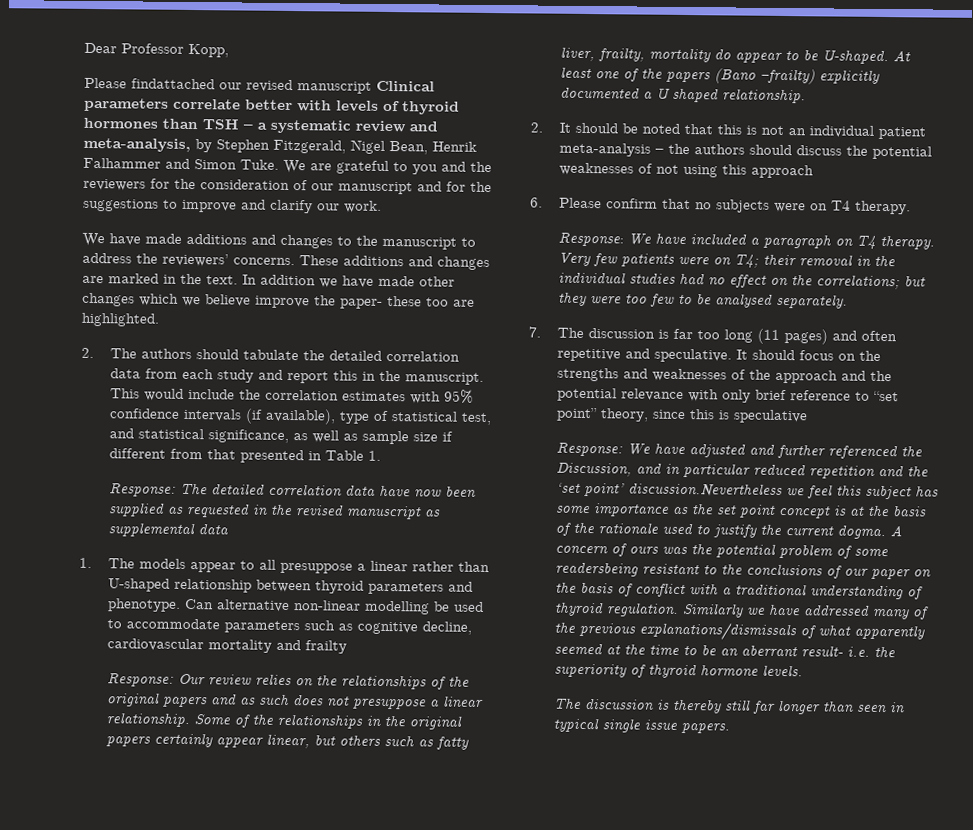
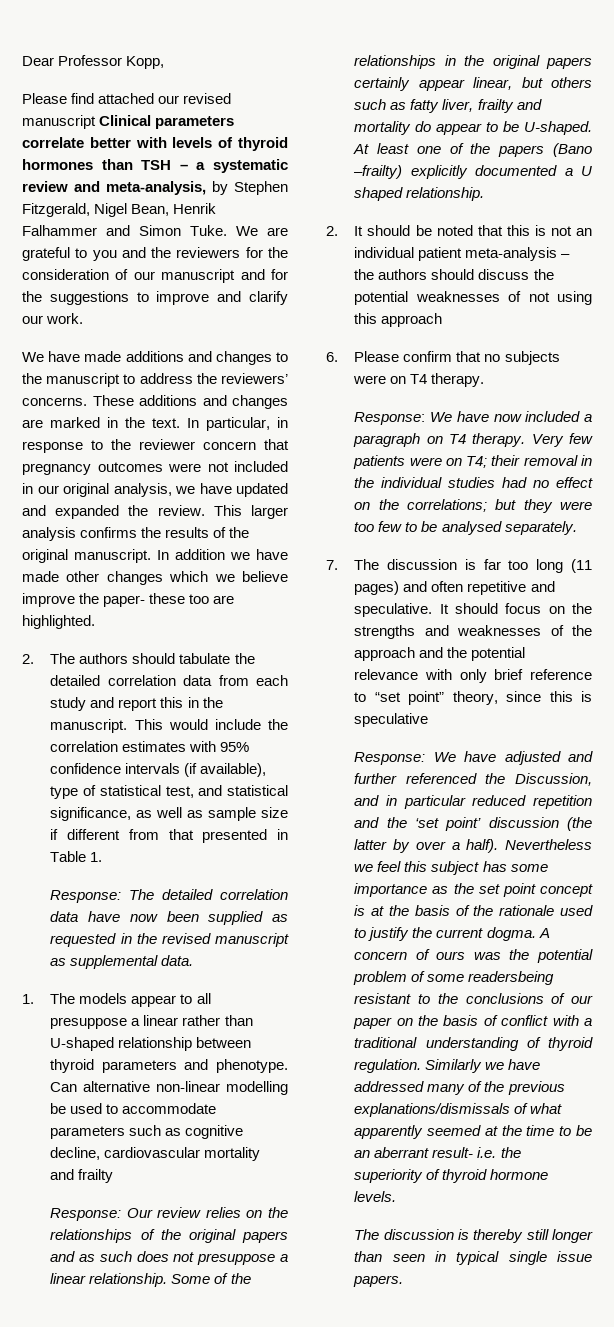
[131,78,215,90] findattached -> [71,93,155,104] find attached
(257, 279) none -> [206,417,288,431] [22,439,289,453] [22,461,288,475] [22,483,288,497] [22,505,288,519] [22,527,250,541] [22,549,169,563] particular, in response to the reviewer concern that pregnancy outcomes were not included in our original analysis, we have updated and expanded the review. This larger analysis confirms the results of the original manuscript. In
[198,523,230,535] data -> [161,955,194,966] data.
[598,47,646,62] frailty, -> [477,99,542,113] frailty and
(688, 238) none -> [493,414,522,422] now
[628,482,784,498] discussion.Nevertheless -> [488,817,592,831] [354,839,592,853] discussion (the latter by over a half). Nevertheless
[752,700,777,714] far -> (549, 1234) none

